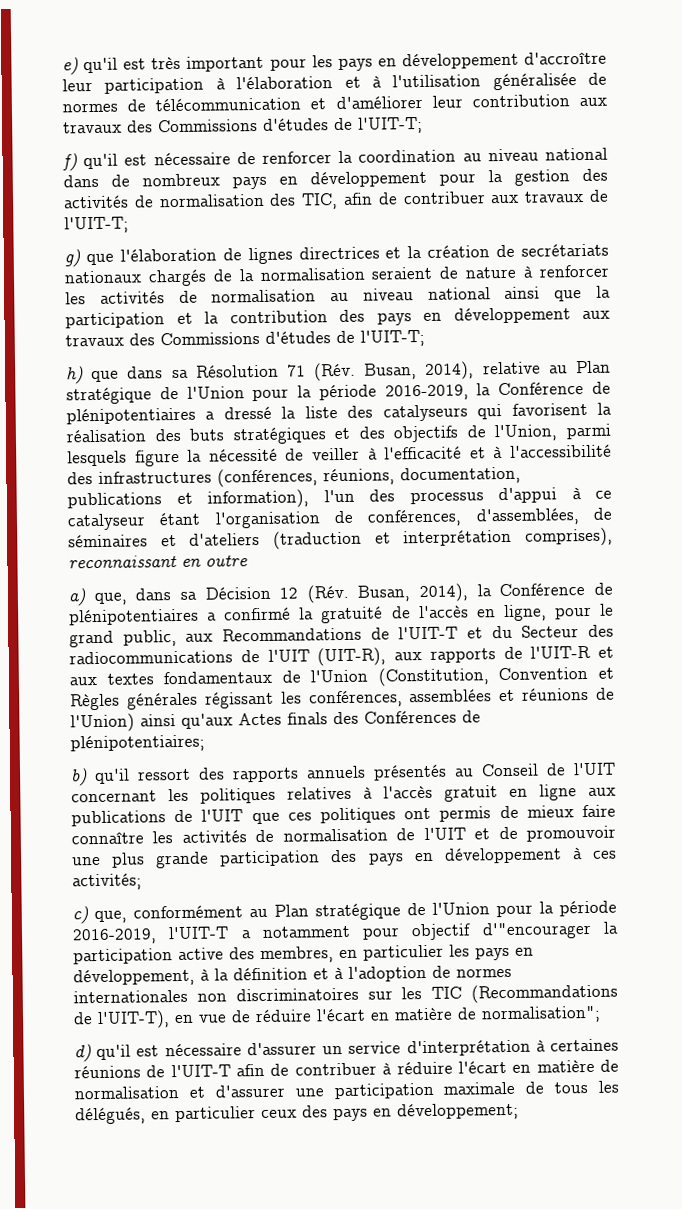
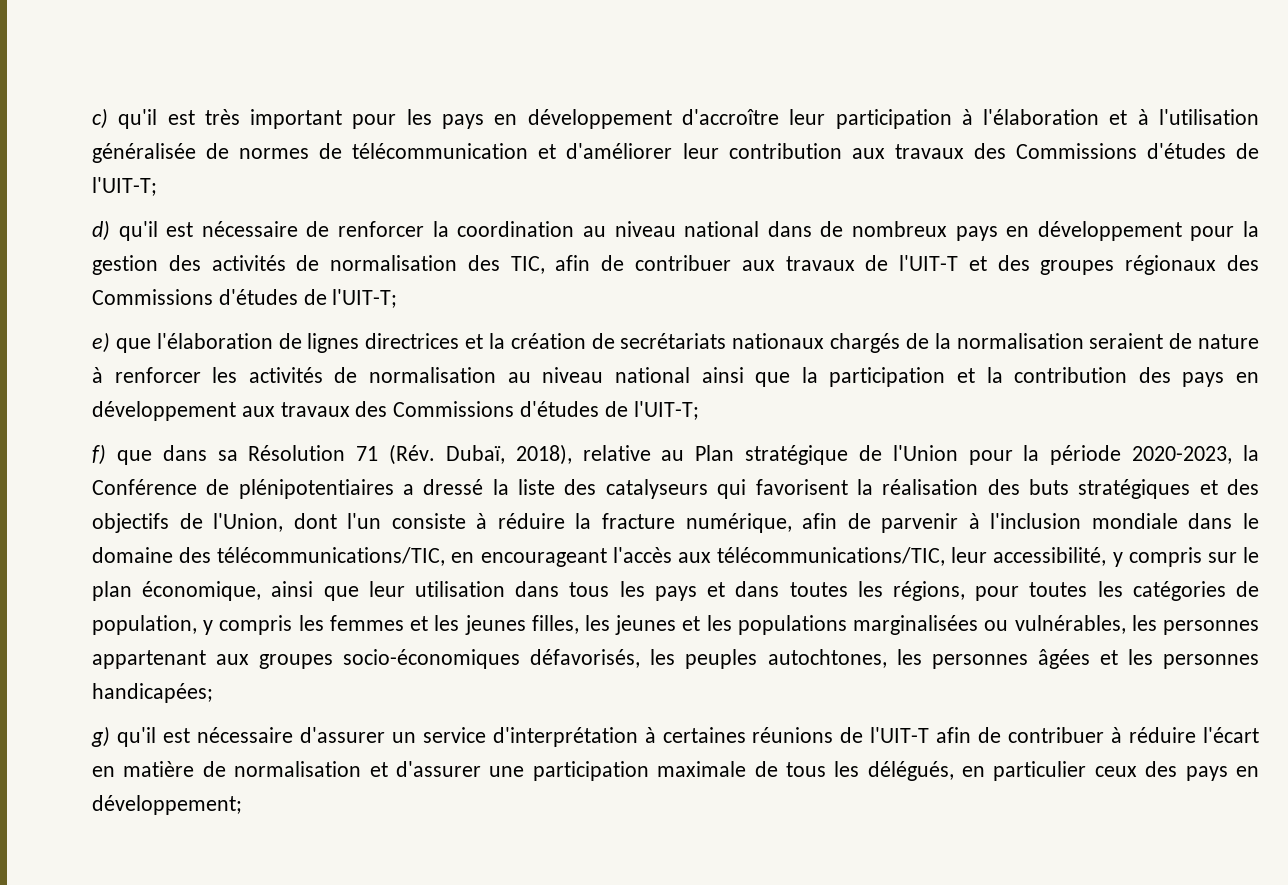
[62,57,79,76] e) -> [92,108,108,129] c)
[62,153,78,172] f) -> [92,220,110,241] d)
[64,216,129,234] [64,249,81,268] l'UIT-T; // g) -> [899,255,1260,275] [92,289,398,308] [92,332,110,353] l'UIT-T et des groupes régionaux des Commissions d'études de l'UIT-T; // e)
[66,366,84,385] h) -> [92,444,106,465] f)
[364,361,475,380] Busan, 2014), -> [445,444,572,465] Dubaï, 2018),
[384,384,469,401] 2016-2019, -> [1132,446,1233,464] 2020-2023,
[565,423,611,440] [67,444,613,467] [67,466,521,488] [67,487,612,509] [67,507,612,531] [68,527,613,550] [68,555,248,569] [68,582,613,607] [69,603,615,626] [69,624,615,648] [69,645,614,667] [69,666,614,687] [70,687,615,711] [70,710,481,733] [70,734,205,753] [70,762,616,787] [71,784,616,804] [71,804,616,827] [71,825,617,845] [72,847,617,869] [72,873,142,891] [72,900,617,925] [72,921,619,945] [73,944,534,965] [73,965,512,987] [73,983,618,1004] [73,1005,601,1029] [74,1044,92,1063] parmi lesquels figure la nécessité de veiller à l'efficacité et à l'accessibilité des infrastructures (conférences, réunions, documentation, publications et information), l'un des processus d'appui à ce catalyseur étant l'organisation de conférences, d'assemblées, de séminaires et d'ateliers (traduction et interprétation comprises), reconnaissant en outre // a) que, dans sa Décision 12 (Rév. Busan, 2014), la Conférence de plénipotentiaires a confirmé la gratuité de l'accès en ligne, pour le grand public, aux Recommandations de l'UIT-T et du Secteur des radiocommunications de l'UIT (UIT-R), aux rapports de l'UIT-R et aux textes fondamentaux de l'Union (Constitution, Convention et Règles générales régissant les conférences, assemblées et réunions de l'Union) ainsi qu'aux Actes finals des Conférences de plénipotentiaires; // b) qu'il ressort des rapports annuels présentés au Conseil de l'UIT concernant les politiques relatives à l'accès gratuit en ligne aux publications de l'UIT que ces politiques ont permis de mieux faire connaître les activités de normalisation de l'UIT et de promouvoir une plus grande participation des pays en développement à ces activités; // c) que, conformément au Plan stratégique de l'Union pour la période 2016-2019, l'UIT-T a notamment pour objectif d'"encourager la participation active des membres, en particulier les pays en développement, à la définition et à l'adoption de normes internationales non discriminatoires sur les TIC (Recommandations de l'UIT-T), en vue de réduire l'écart en matière de normalisation"; // d) -> [293,513,1259,533] [92,547,1260,567] [92,581,1259,601] [92,615,1259,635] [92,649,1259,669] [92,683,213,703] [91,726,110,747] dont l'un consiste à réduire la fracture numérique, afin de parvenir à l'inclusion mondiale dans le domaine des télécommunications/TIC, en encourageant l'accès aux télécommunications/TIC, leur accessibilité, y compris sur le plan économique, ainsi que leur utilisation dans tous les pays et dans toutes les régions, pour toutes les catégories de population, y compris les femmes et les jeunes filles, les jeunes et les populations marginalisées ou vulnérables, les personnes appartenant aux groupes socio-économiques défavorisés, les peuples autochtones, les personnes âgées et les personnes handicapées; // g)

